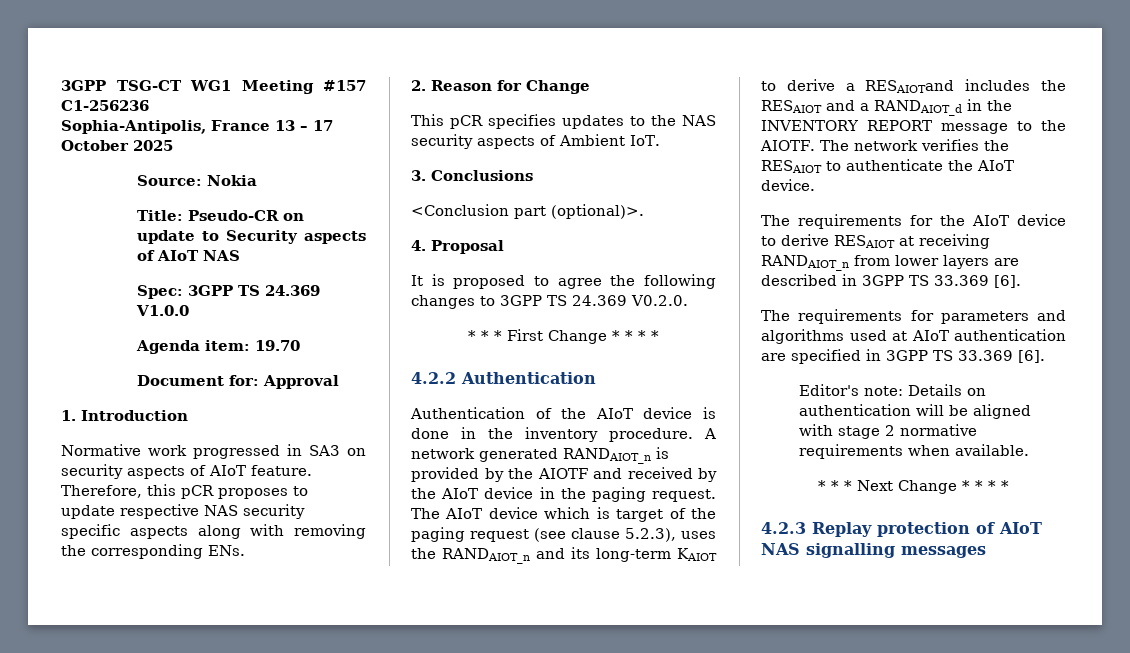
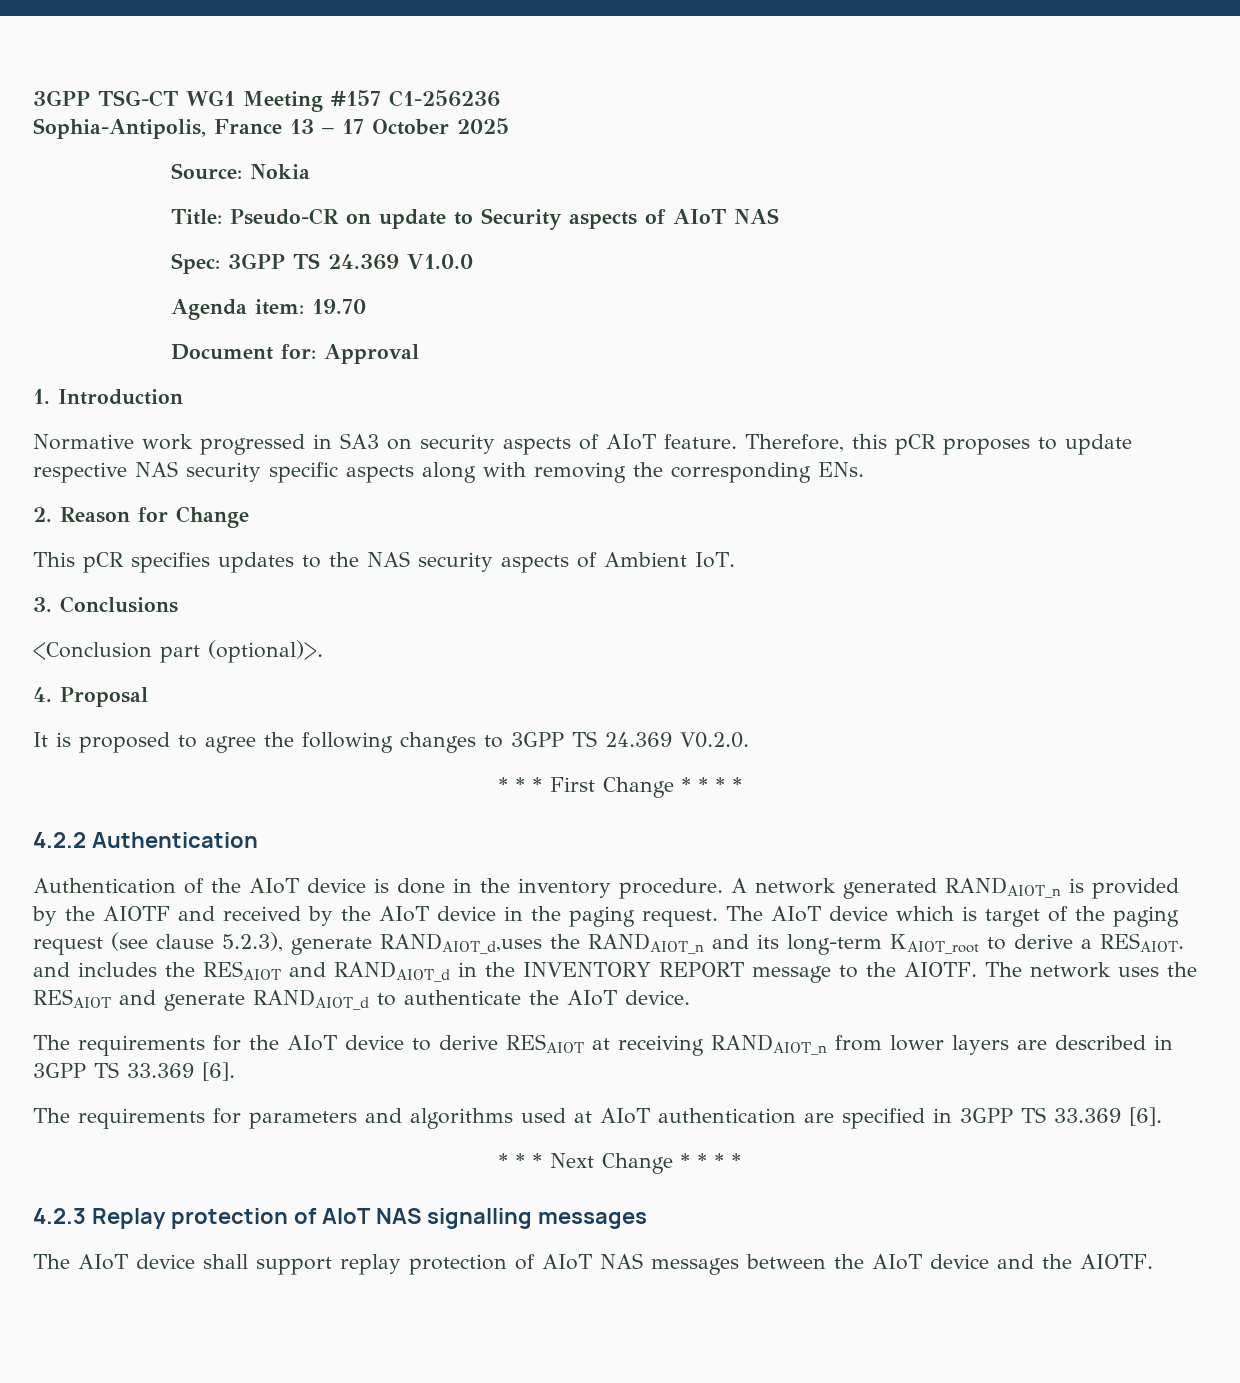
[681,531,716,539] uses -> [291,933,542,955] generate RANDAIOT_d,uses
[677,548,717,561] KAIOT -> [890,934,979,954] KAIOT_root
[865,80,955,93] RESAIOTand -> [1100,933,1184,952] [33,962,70,977] RESAIOT. and
[860,103,869,111] a -> (326, 969) none
[920,139,1009,151] [761,160,822,173] verifies the RESAIOT -> [1117,962,1197,977] [33,989,369,1011] uses the RESAIOT and generate RANDAIOT_d
[798,384,986,396] [798,404,1031,419] [798,424,977,439] [798,444,1029,459] // Editor's note: Details on authentication will be aligned with stage 2 normative requirements when available. -> (1162, 1116) none
(986, 552) none -> [33,1253,1153,1275] // The AIoT device shall support replay protection of AIoT NAS messages between the AIoT device and the AIOTF.

